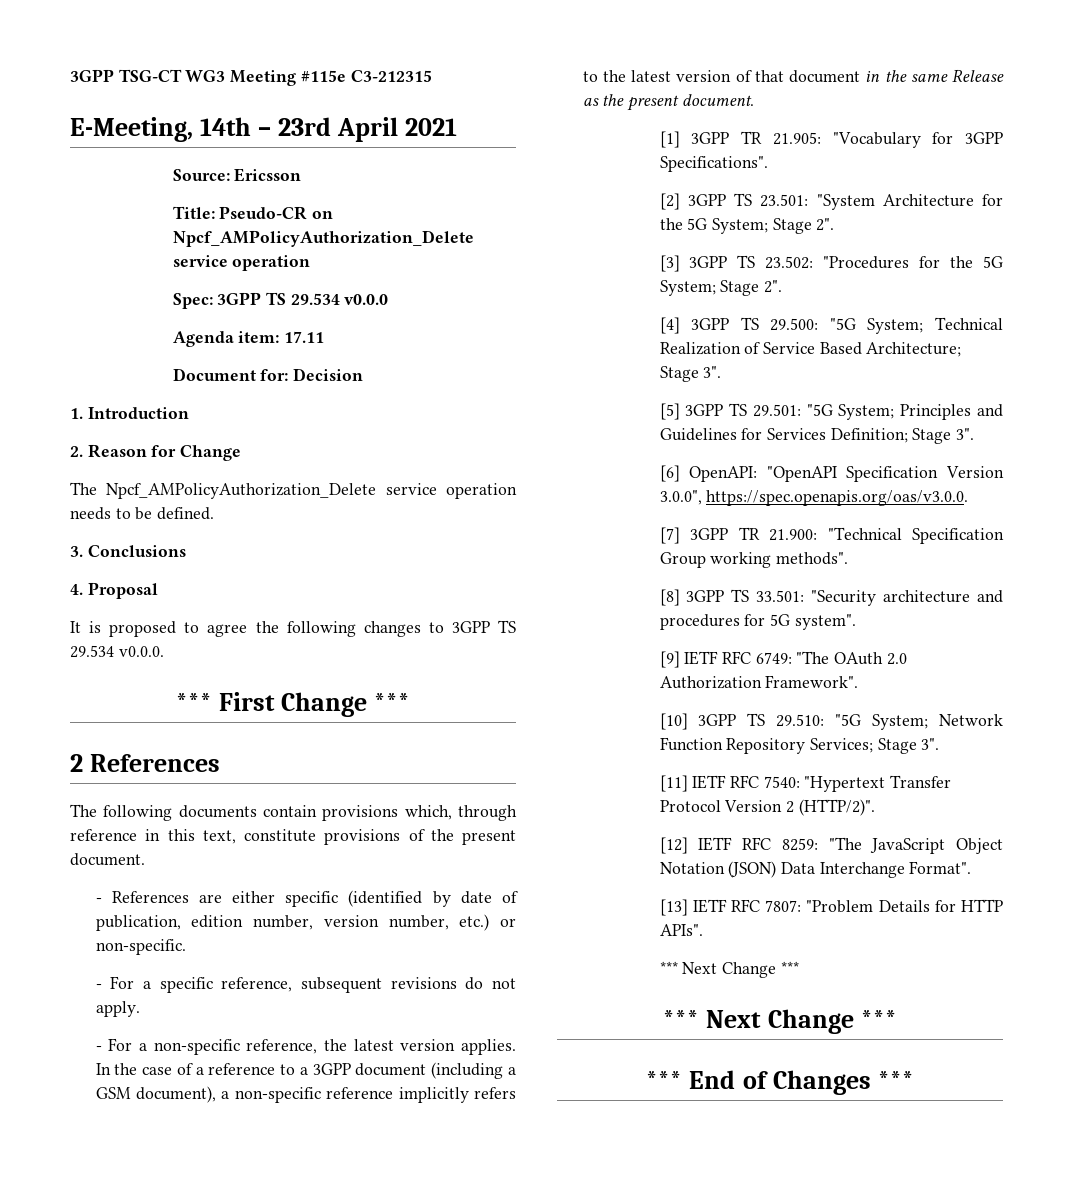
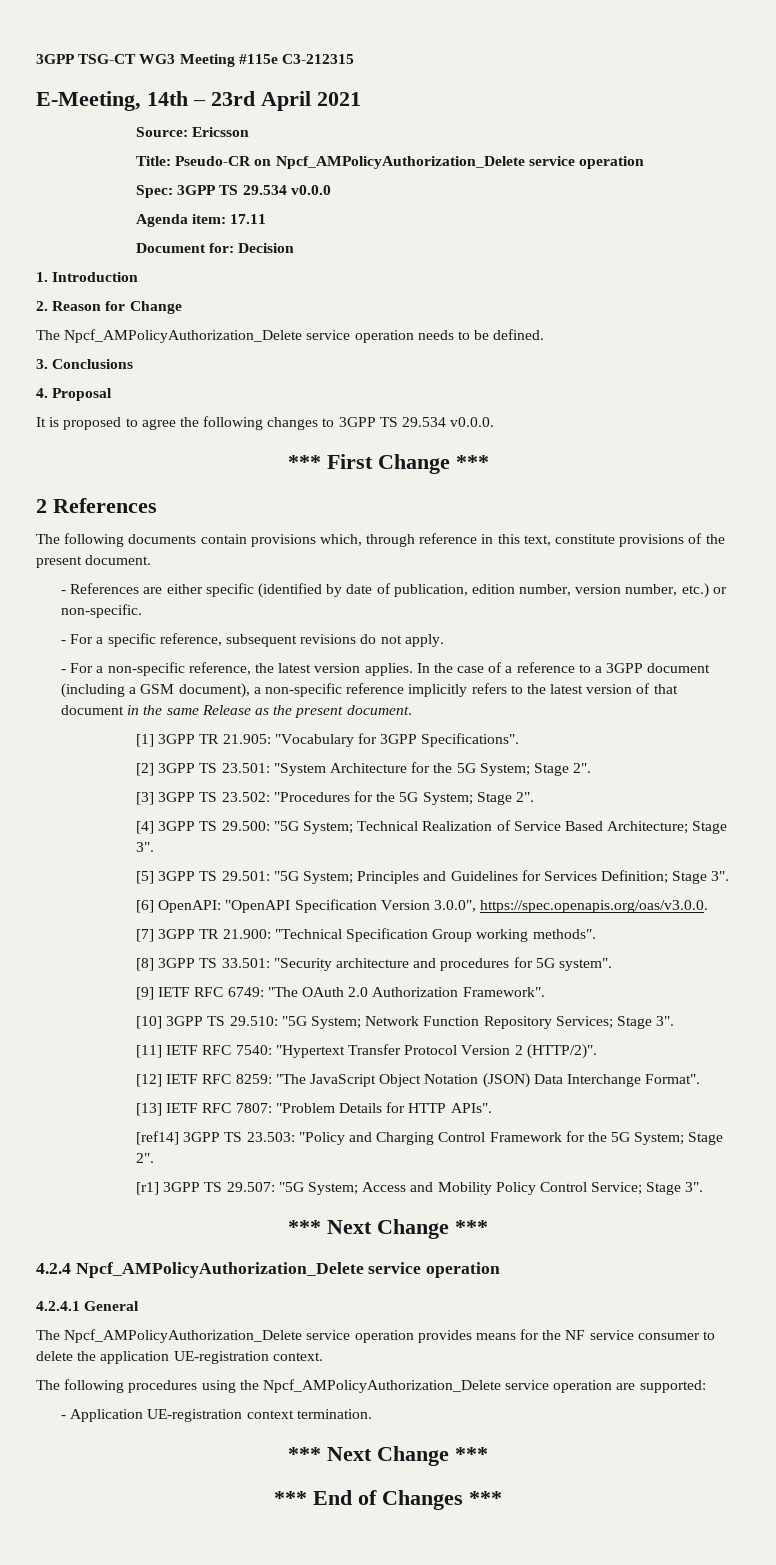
[659,961,799,978] *** Next Change *** -> [136,1131,724,1145] [136,1153,155,1163] [136,1182,704,1195] [288,1219,488,1239] [36,1262,501,1278] [36,1301,140,1311] [36,1329,716,1343] [36,1351,323,1364] [36,1379,706,1393] [61,1409,372,1422] [ref14] 3GPP TS 23.503: "Policy and Charging Control Framework for the 5G System; Stage 2". // [r1] 3GPP TS 29.507: "5G System; Access and Mobility Policy Control Service; Stage 3". // *** Next Change *** // 4.2.4 Npcf_AMPolicyAuthorization_Delete service operation // 4.2.4.1 General // The Npcf_AMPolicyAuthorization_Delete service operation provides means for the NF service consumer to delete the application UE-registration context. // The following procedures using the Npcf_AMPolicyAuthorization_Delete service operation are supported: // - Application UE-registration context termination.

